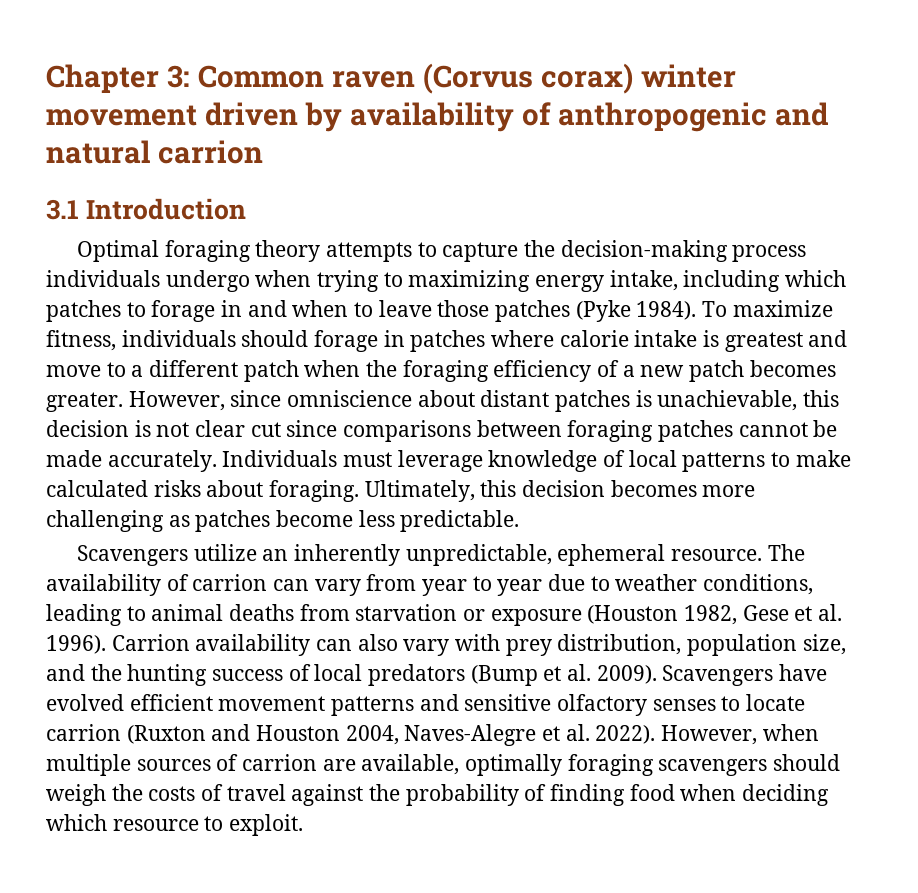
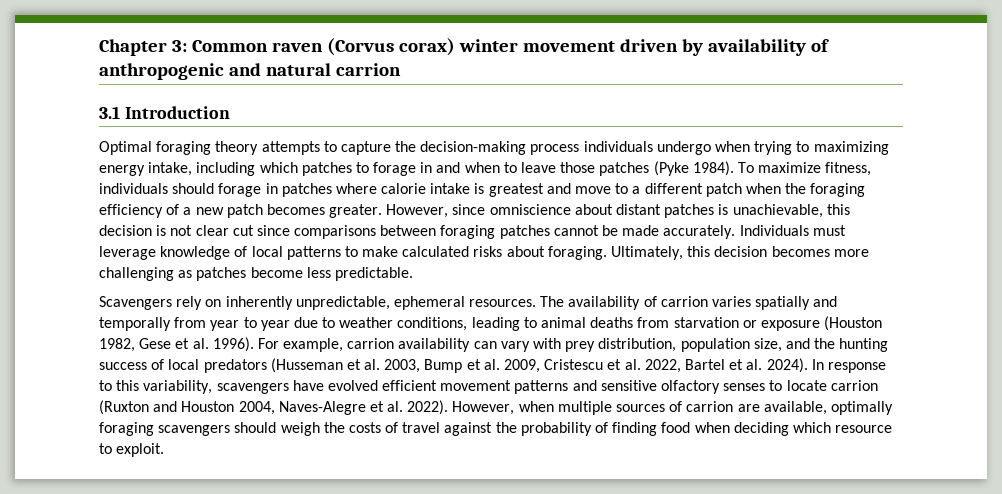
[193,544,289,561] utilize an -> [176,296,222,310] rely on
[670,549,762,561] resource. -> [469,299,537,307] resources.
[273,579,361,596] can vary -> [712,296,838,310] [99,317,171,331] varies spatially and temporally
[111,634,190,651] Carrion -> [257,338,395,352] For example, carrion
[357,634,398,651] also -> (497, 345) none
[470,664,774,686] (Bump et al. 2009). Scavengers -> [270,358,886,373] [99,380,289,394] (Husseman et al. 2003, Bump et al. 2009, Cristescu et al. 2022, Bartel et al. 2024). In response to this variability, scavengers

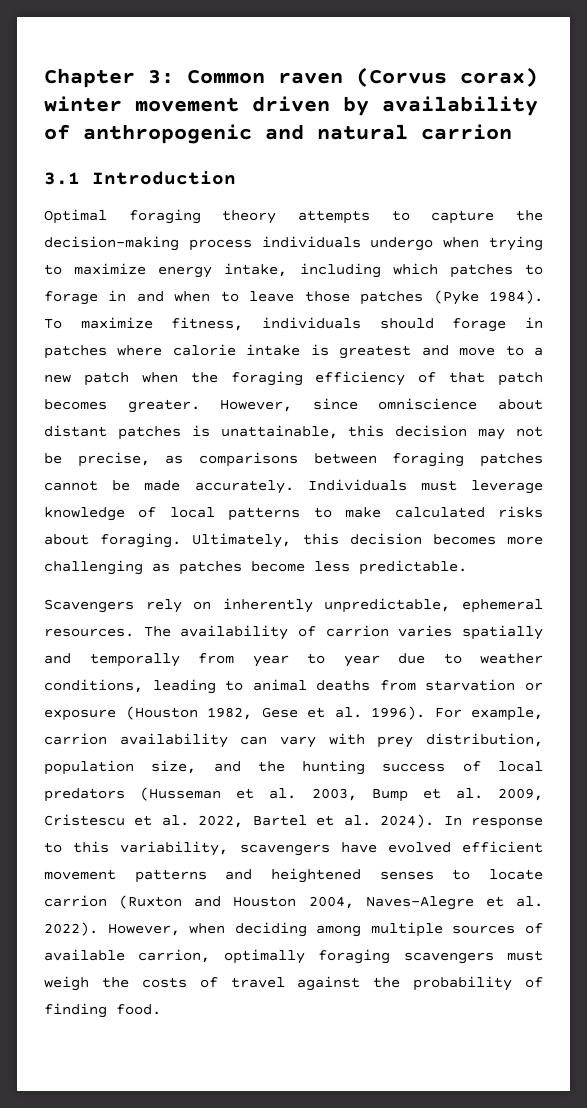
[813,141,889,155] maximizing -> [74,263,147,275] maximize
[644,183,703,194] different -> [44,374,71,383] new
[183,207,224,215] a new -> [449,372,486,383] that
[732,204,850,218] [99,225,290,236] unachievable, this decision is not clear cut since -> [220,425,543,440] [44,452,184,467] unattainable, this decision may not be precise, as
[600,380,721,394] sensitive olfactory -> [271,868,361,883] heightened
(554, 406) none -> [234,922,362,937] deciding among
[686,401,827,415] carrion are available, -> [44,949,211,963] available carrion,
[234,422,277,433] should -> [506,950,543,961] must
[661,422,893,436] [99,443,165,457] food when deciding which resource to exploit. -> [116,1004,161,1015] food.

